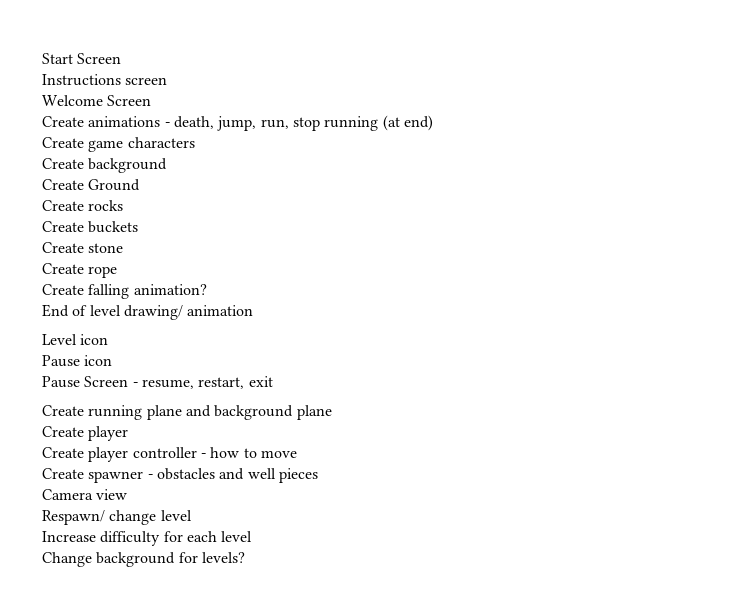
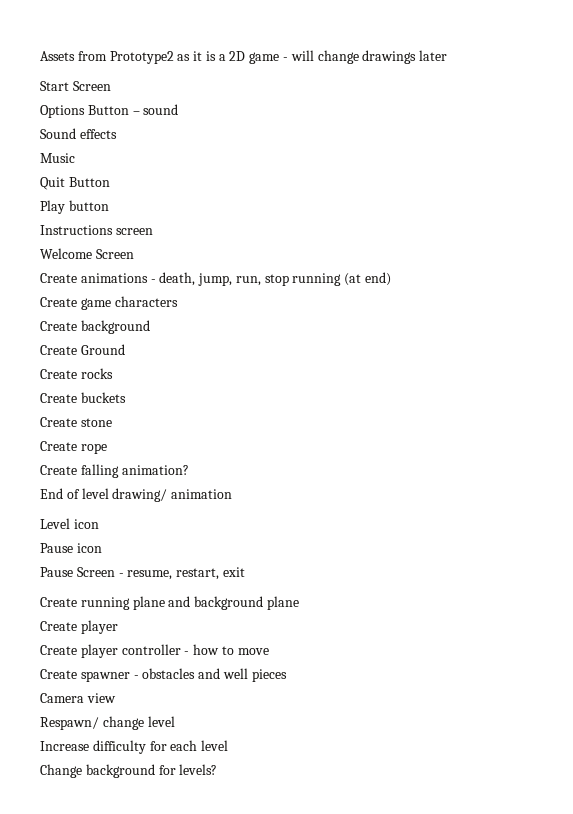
[42,53,122,64] Start Screen -> [40,50,448,64] [40,81,111,91] [40,104,179,118] [40,128,117,139] [40,153,75,163] [40,177,110,190] [40,200,109,214] Assets from Prototype2 as it is a 2D game - will change drawings later // Start Screen // Options Button – sound // Sound effects // Music // Quit Button // Play button

